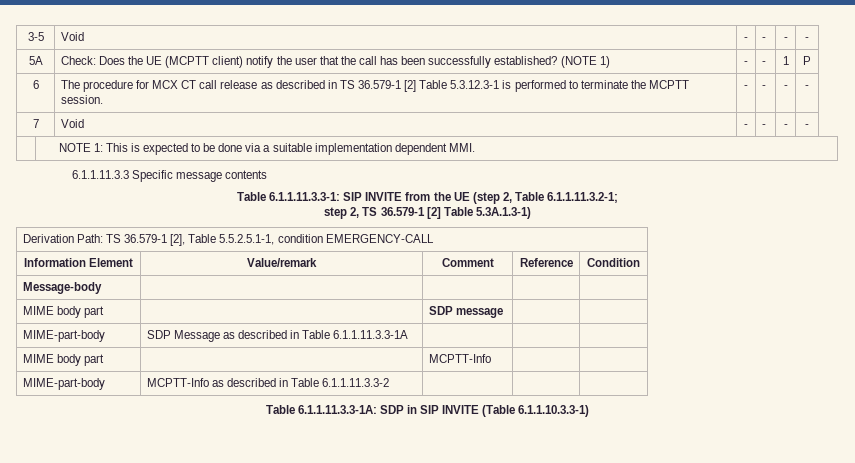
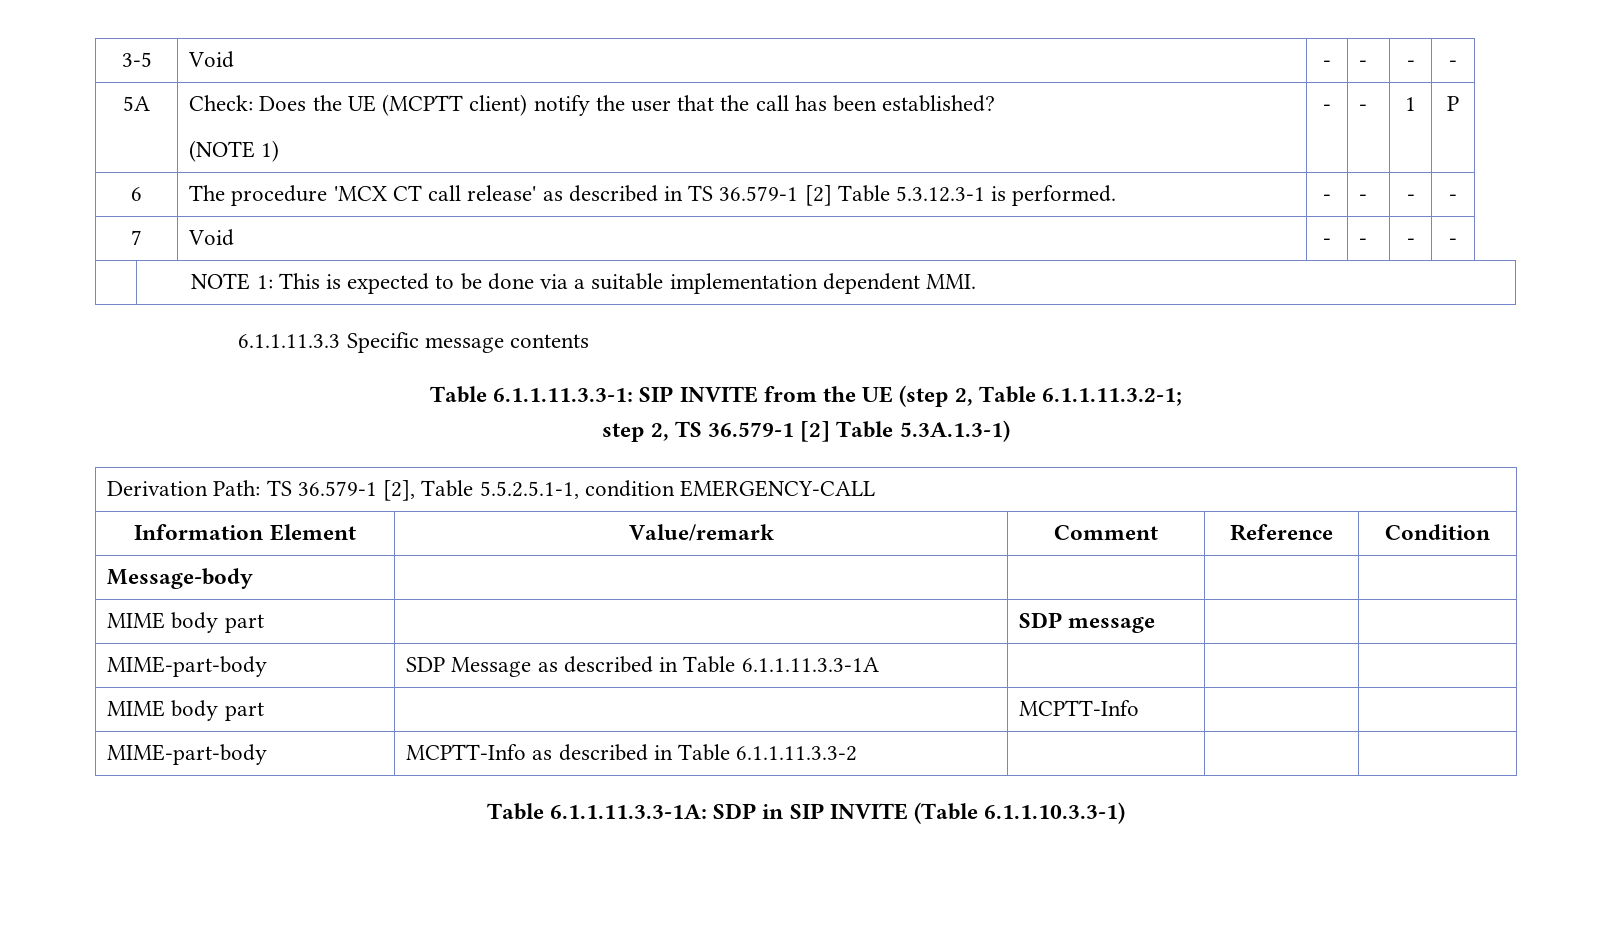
[428,56,492,68] successfully -> (877, 103) none
(558, 60) none -> (996, 103) //
[136,80,179,89] for MCX -> [333,186,387,201] 'MCX
[220,80,258,89] release -> [467,185,537,201] release'
[514,80,689,92] [60,95,103,104] performed to terminate the MCPTT session. -> [1012,185,1117,206] performed.

